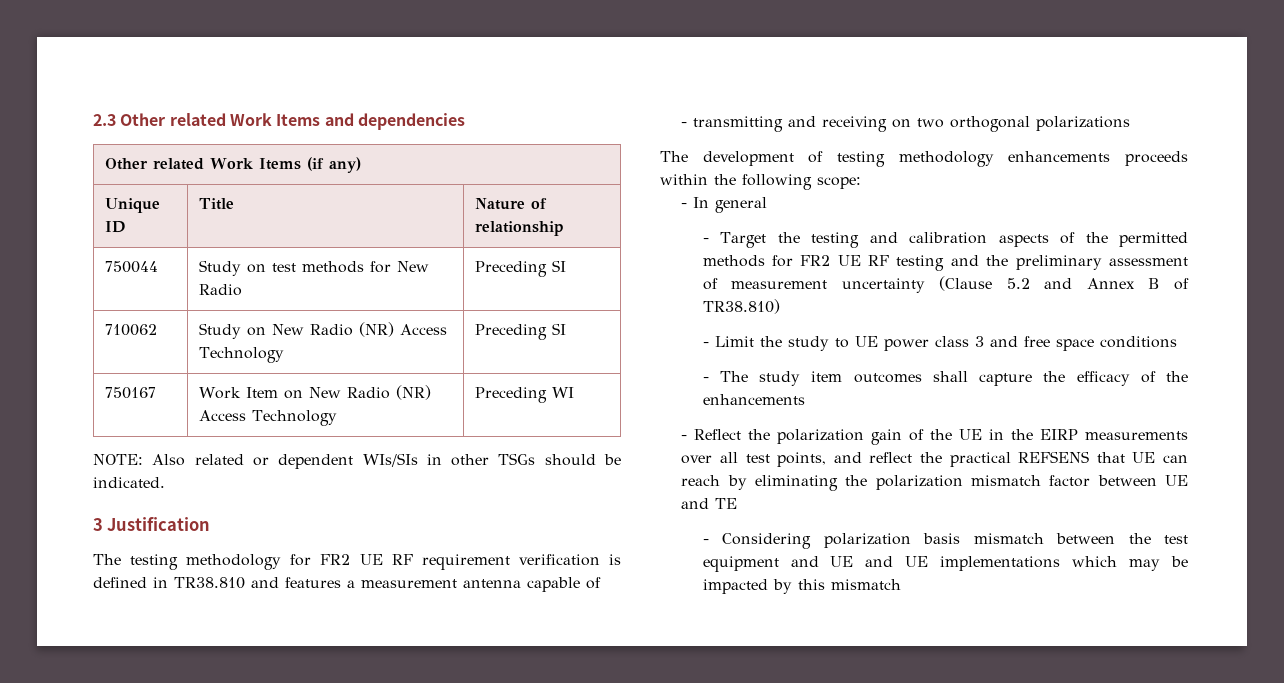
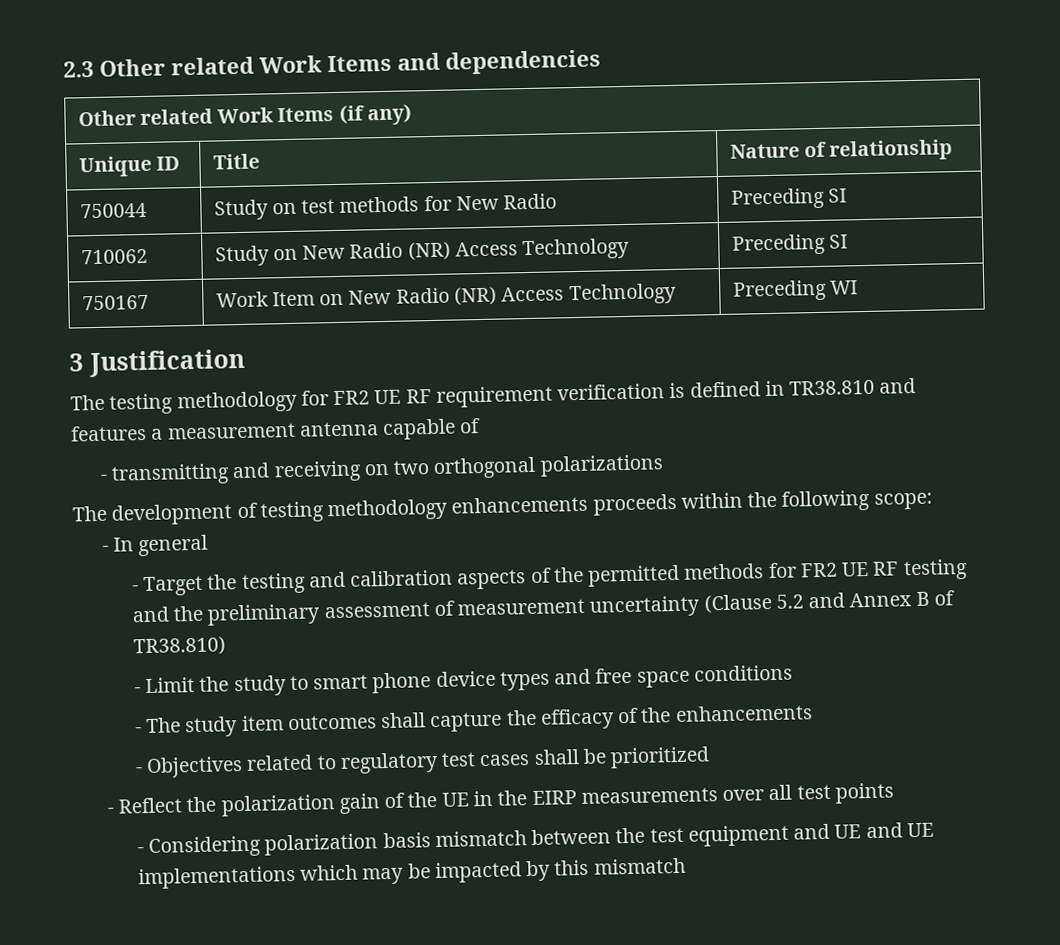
[93,453,622,469] [93,477,165,488] // NOTE: Also related or dependent WIs/SIs in other TSGs should be indicated. -> (858, 287) none
[854,336,984,351] UE power class 3 -> [313,670,550,694] smart phone device types
(805, 399) none -> [135,746,711,779] // - Objectives related to regulatory test cases shall be prioritized
[777,451,1188,467] [681,475,1188,491] [681,498,738,509] points, and reflect the practical REFSENS that UE can reach by eliminating the polarization mismatch factor between UE and TE -> [834,782,894,804] points

